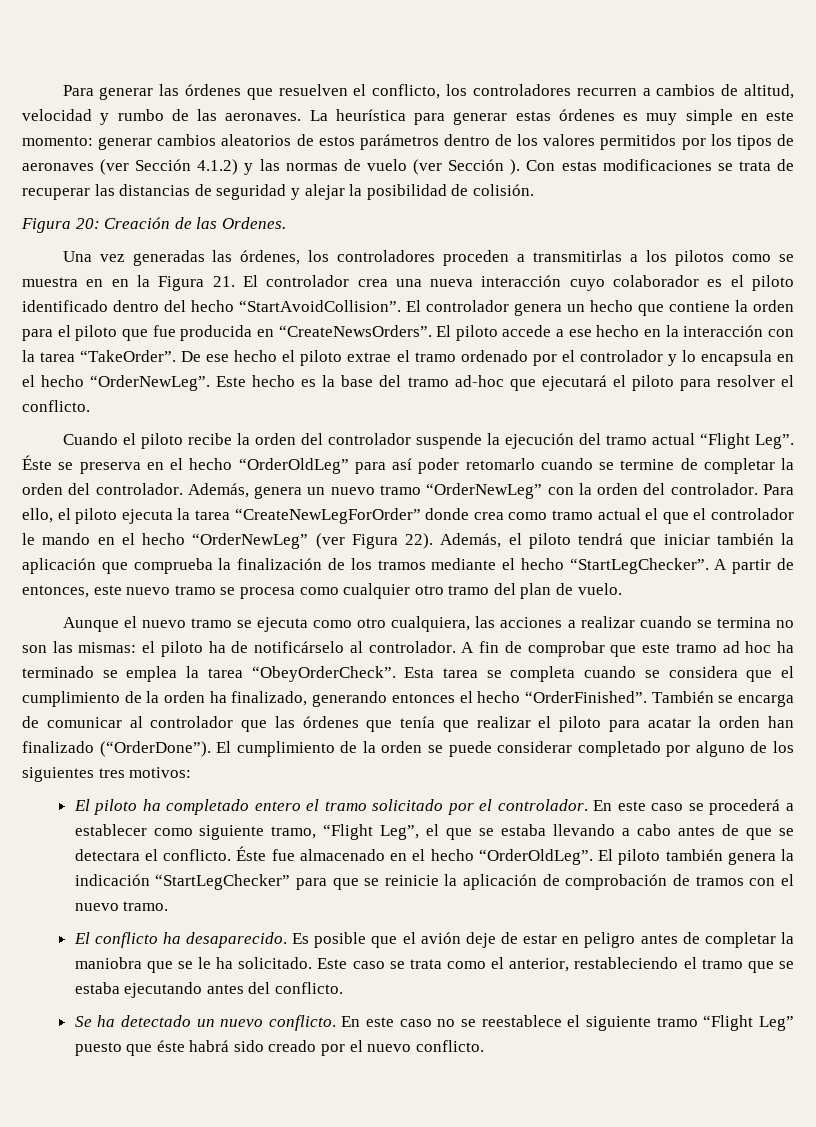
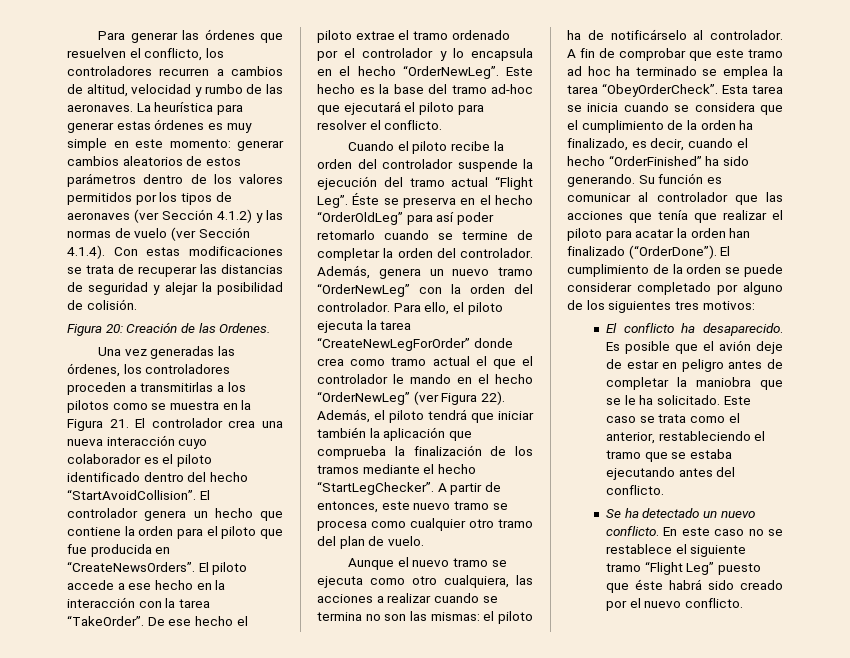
[510,159,521,175] ). -> [67,245,105,259] 4.1.4).
[111,279,129,287] en -> (238, 406) none
[510,666,576,682] completa -> [587,103,619,112] inicia
[312,691,794,707] [22,716,39,728] generando entonces el hecho “OrderFinished”. También se encarga de -> [631,138,748,151] [567,155,749,166] [567,173,722,187] es decir, cuando el hecho “OrderFinished” ha sido generando. Su función es
[302,716,359,728] órdenes -> [567,211,623,220] acciones
[73,799,794,815] [74,824,794,840] [74,846,794,865] [74,874,795,890] [74,901,169,911] // El piloto ha completado entero el tramo solicitado por el controlador. En este caso se procederá a establecer como siguiente tramo, “Flight Leg”, el que se estaba llevando a cabo antes de que se detectara el conflicto. Éste fue almacenado en el hecho “OrderOldLeg”. El piloto también genera la indicación “StartLegChecker” para que se reinicie la aplicación de comprobación de tramos con el nuevo tramo. -> (755, 305) none
[481,1015,562,1027] reestablece -> [606,544,673,554] restablece

